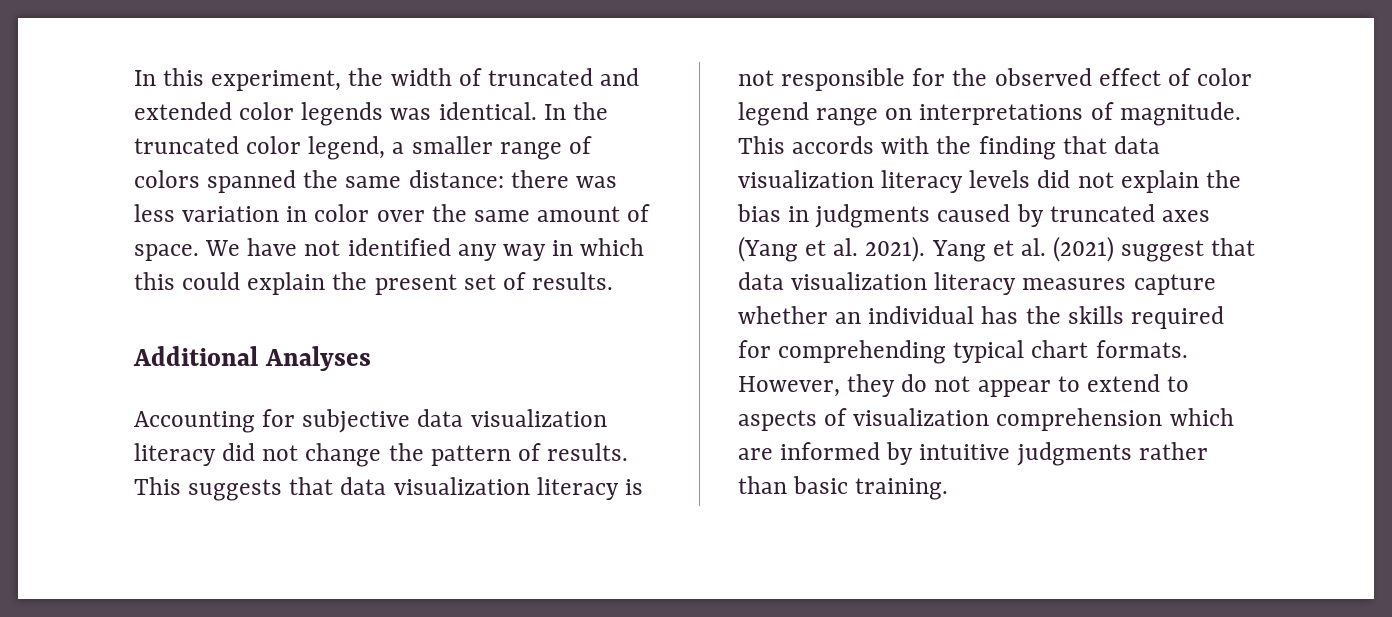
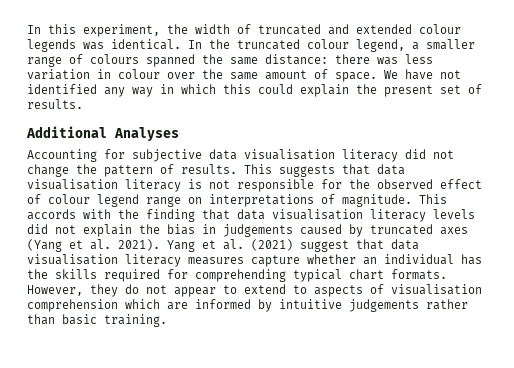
[239,102,295,120] color -> [419,24,461,34] colour
[246,136,302,154] color -> [307,39,349,49] colour
[134,170,200,188] colors -> [90,54,139,64] colours
[314,204,370,222] color -> [118,69,160,79] colour
[470,409,607,427] visualization -> [244,149,335,160] visualisation
[393,477,530,495] visualization -> [27,179,118,190] visualisation
[1197,68,1253,86] color -> [48,194,90,204] colour
[738,170,874,188] visualization -> [272,209,363,220] visualisation
[815,204,931,228] judgments -> [223,224,293,237] judgements
[791,272,928,290] visualization -> [27,254,118,265] visualisation
[853,408,990,426] visualization -> [391,284,482,295] visualisation
[1016,442,1132,466] judgments -> [349,299,419,312] judgements

